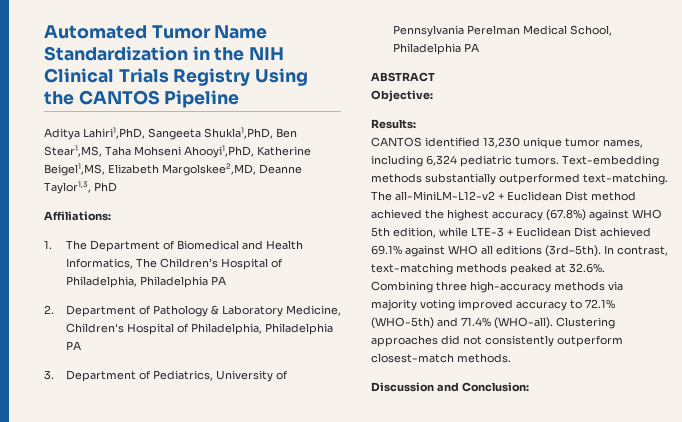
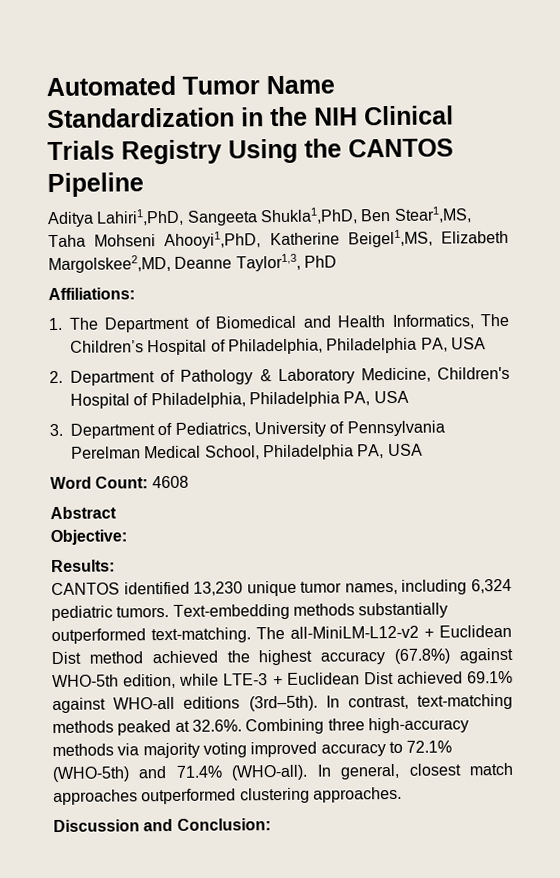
[210,276,226,285] PA -> [420,337,486,352] PA, USA
[65,341,81,350] PA -> [343,390,409,406] PA, USA
[463,43,479,52] [371,72,435,82] PA // ABSTRACT -> [357,443,423,459] [50,475,189,490] [50,506,117,520] PA, USA // Word Count: 4608 // Abstract
[632,209,662,219] [371,227,390,237] WHO 5th -> [52,674,119,688] WHO-5th
[448,245,493,255] WHO all -> [113,696,176,710] WHO-all
[556,317,615,329] [371,335,623,347] [371,353,511,363] Clustering approaches did not consistently outperform closest-match methods. -> [316,762,514,780] [53,786,402,806] In general, closest match approaches outperformed clustering approaches.

